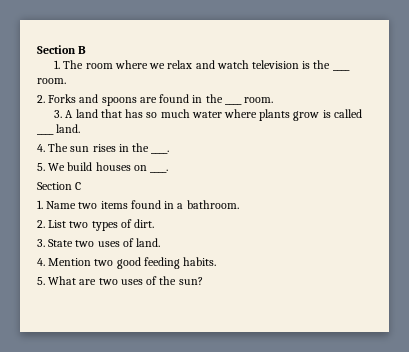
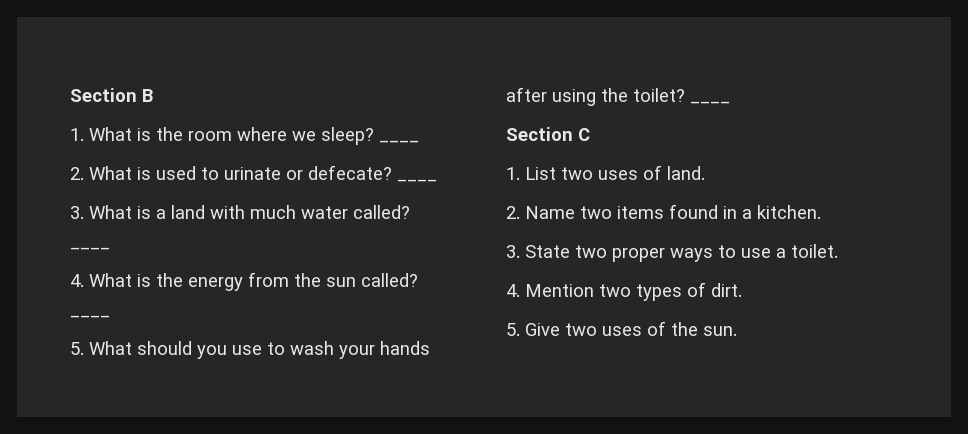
[63,60,331,69] [332,69,350,71] [37,78,66,84] [37,94,223,106] [224,103,242,105] [244,97,274,103] [54,109,362,121] [37,133,54,135] [56,124,81,133] [37,143,170,154] [37,162,169,173] [37,182,82,190] [37,200,43,209] The room where we relax and watch television is the ____ room. // 2. Forks and spoons are found in the ____ room. // 3. A land that has so much water where plants grow is called ____ land. // 4. The sun rises in the ____. // 5. We build houses on ____. // Section C // 1. -> [89,127,419,145] [70,165,437,182] [70,205,410,219] [70,247,110,250] [70,272,418,291] [70,315,110,318] [70,341,430,359] [506,87,730,106] [506,127,590,141] [506,165,705,180] [506,206,520,219] What is the room where we sleep? ____ // 2. What is used to urinate or defecate? ____ // 3. What is a land with much water called? ____ // 4. What is the energy from the sun called? ____ // 5. What should you use to wash your hands after using the toilet? ____ // Section C // 1. List two uses of land. // 2.
[186,200,239,209] [37,219,155,231] [37,238,161,247] [37,257,217,269] [37,276,97,285] bathroom. // 2. List two types of dirt. // 3. State two uses of land. // 4. Mention two good feeding habits. // 5. What are -> [757,205,821,219] [506,244,838,262] [506,282,742,301] [506,323,560,336] kitchen. // 3. State two proper ways to use a toilet. // 4. Mention two types of dirt. // 5. Give
[178,277,203,285] sun? -> [703,326,737,336] sun.

